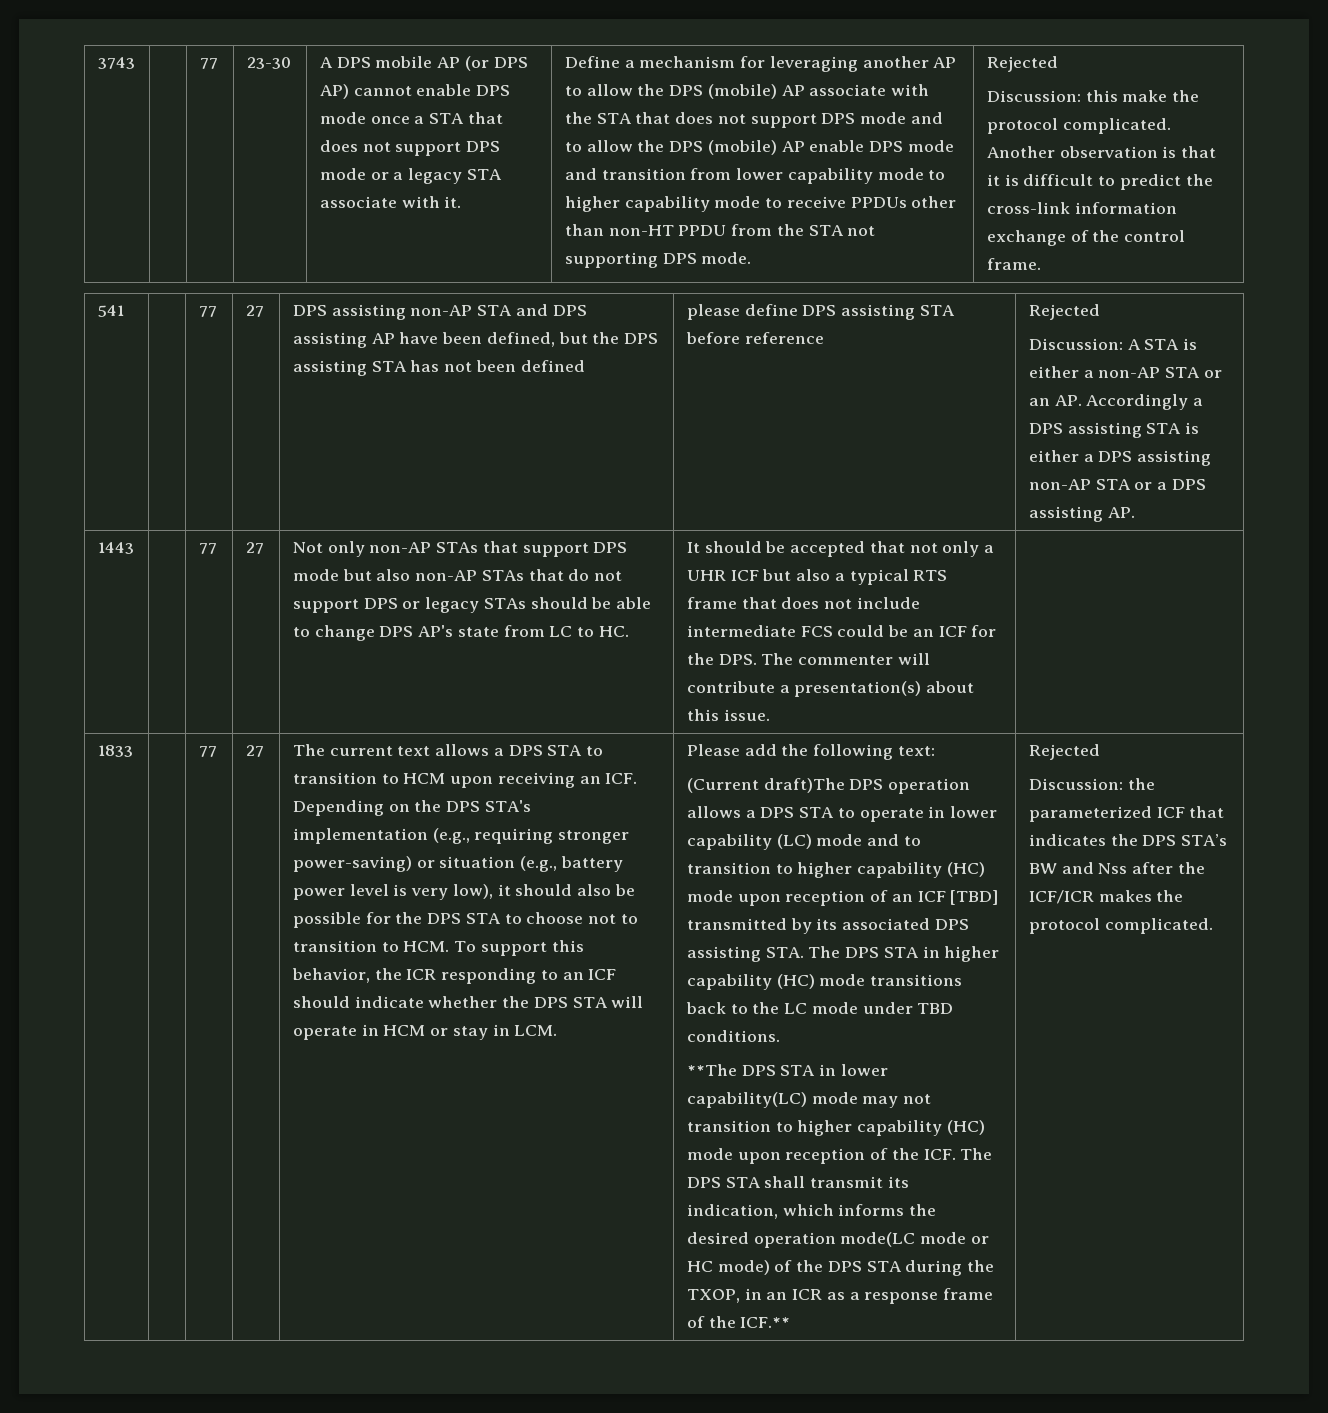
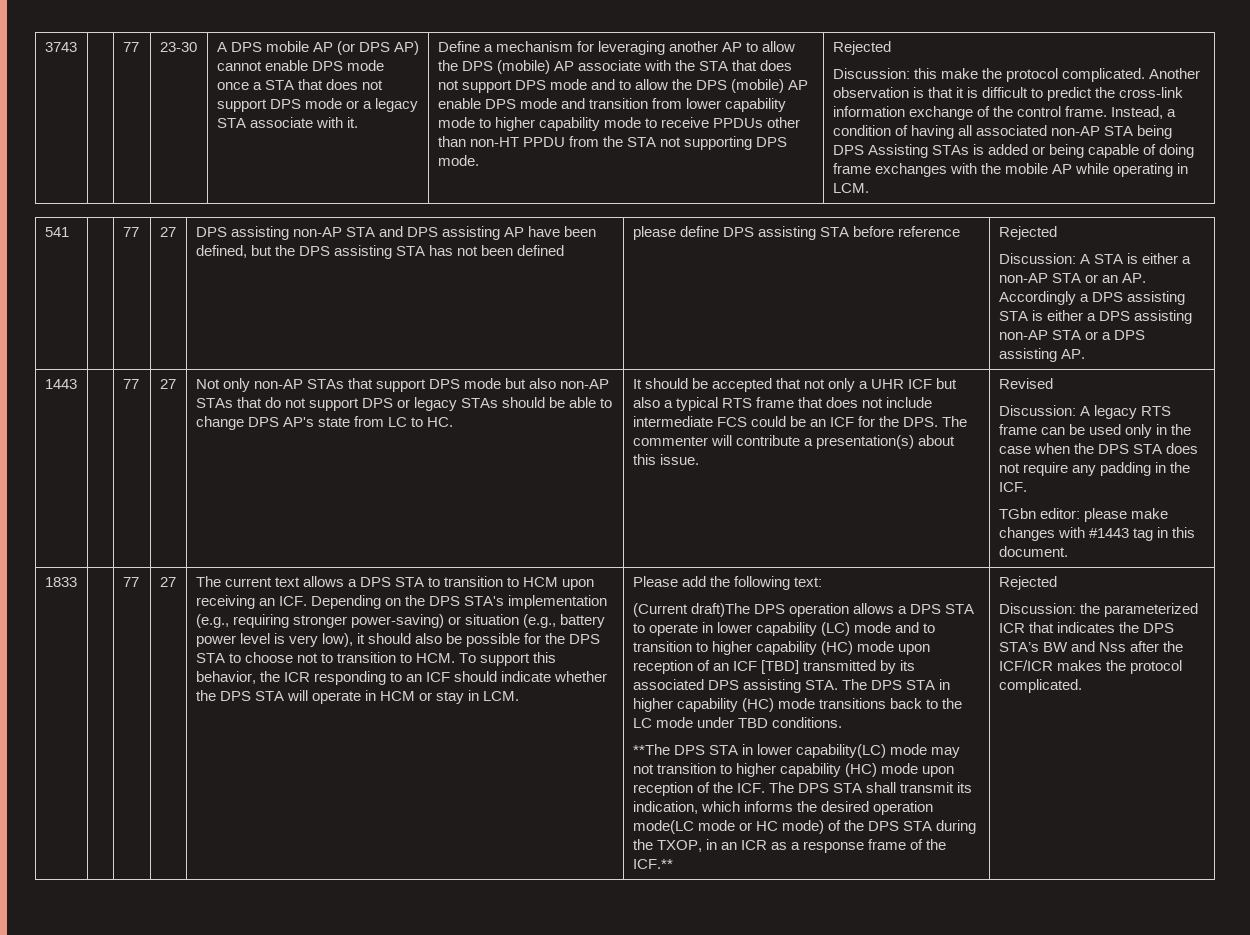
(1041, 264) none -> [1110,106,1176,119] [832,125,1172,139] [832,144,1195,158] [832,163,1189,177] [832,183,869,193] Instead, a condition of having all associated non-AP STA being DPS Assisting STAs is added or being capable of doing frame exchanges with the mobile AP while operating in LCM.
(770, 715) none -> [998,378,1053,389] [998,405,1171,419] [998,424,1191,438] [998,443,1198,454] [998,462,1190,476] [998,482,1027,492] [998,508,1168,522] [998,527,1195,541] [998,546,1068,557] Revised // Discussion: A legacy RTS frame can be used only in the case when the DPS STA does not require any padding in the ICF. // TGbn editor: please make changes with #1443 tag in this document.
[1156,807,1185,818] ICF -> [998,623,1025,633] ICR

